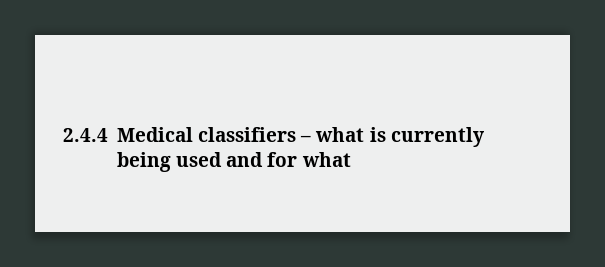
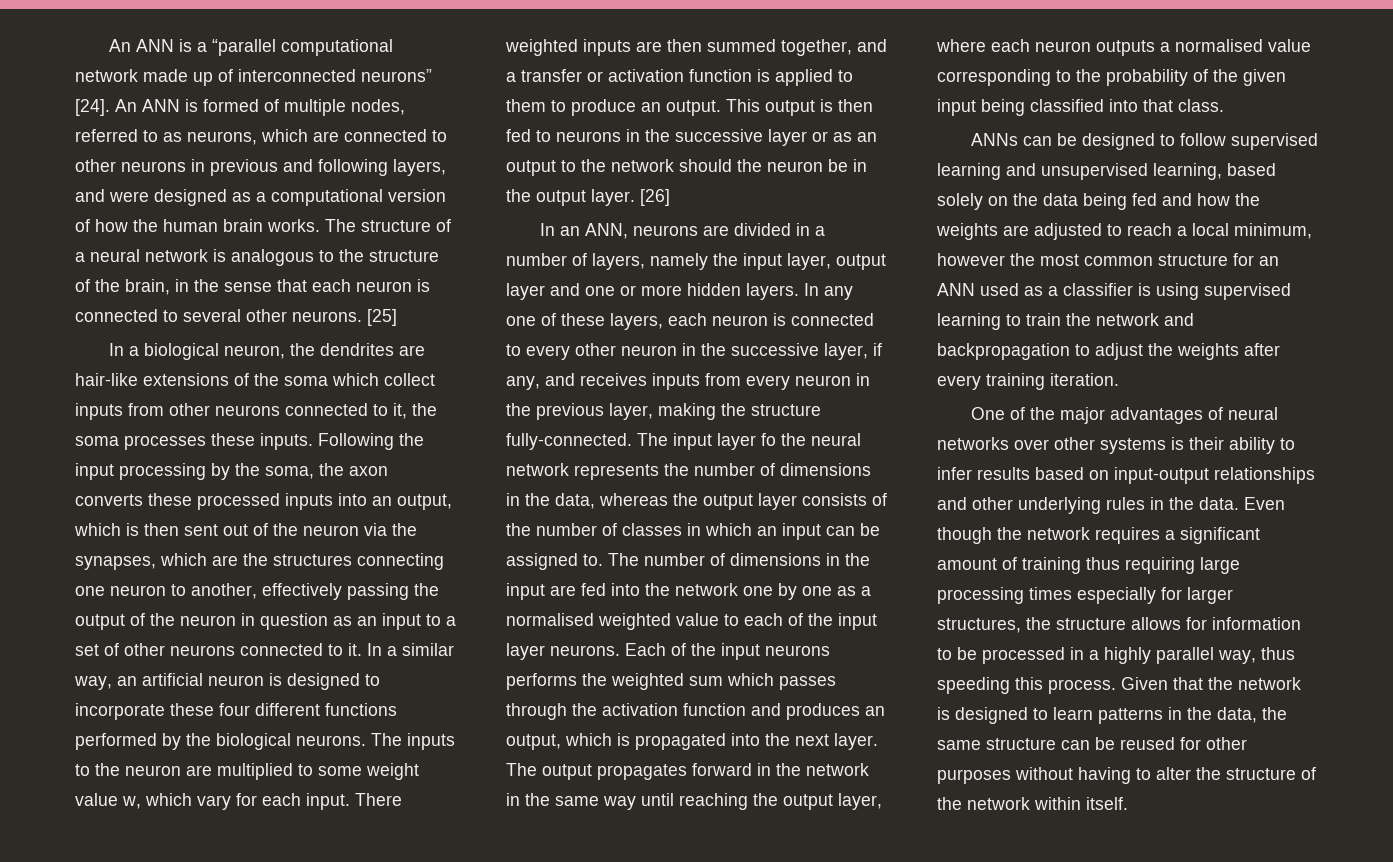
[63,127,484,147] [117,152,351,172] 2.4.4 Medical classifiers – what is currently being used and for what -> [108,39,393,56] [75,69,432,86] [75,99,405,116] [75,129,447,145] [75,159,446,176] [75,189,446,206] [75,219,451,232] [75,249,439,266] [75,279,430,295] [75,309,397,326] [108,343,425,360] [75,373,435,386] [75,403,437,420] [75,433,424,450] [75,463,388,480] [75,493,452,510] [74,523,417,536] [75,553,444,570] [75,583,439,600] [75,613,456,630] [75,643,454,656] [74,673,380,690] [75,703,397,720] [75,733,455,750] [75,763,419,780] [75,793,402,810] [505,39,887,56] [506,69,853,86] [506,99,873,116] [506,129,877,146] [506,159,867,176] [506,189,670,206] [539,223,825,239] [506,253,886,270] [506,283,853,300] [506,313,874,330] [506,343,882,360] [506,373,870,390] [506,403,821,420] [506,433,861,450] [506,463,871,480] [506,493,887,510] [506,523,880,540] [506,553,870,570] [506,583,871,600] [506,613,877,630] [506,643,830,660] [506,673,836,690] [506,703,885,720] [506,733,878,750] [506,763,869,780] [506,793,882,810] [936,39,1311,56] [937,69,1286,86] [937,99,1224,116] [970,133,1318,150] [937,163,1276,180] [937,193,1260,210] [936,223,1312,240] [937,253,1279,266] [937,283,1291,300] [937,313,1194,330] [937,343,1280,360] [937,373,1119,390] [970,407,1278,424] [937,437,1295,454] [937,467,1315,484] [937,497,1285,514] [937,527,1260,544] [937,557,1240,574] [937,587,1233,604] [937,617,1301,633] [937,647,1295,664] [937,677,1301,694] [937,707,1287,724] [937,737,1247,750] [937,767,1316,784] [937,797,1128,810] An ANN is a “parallel computational network made up of interconnected neurons” [24]. An ANN is formed of multiple nodes, referred to as neurons, which are connected to other neurons in previous and following layers, and were designed as a computational version of how the human brain works. The structure of a neural network is analogous to the structure of the brain, in the sense that each neuron is connected to several other neurons. [25] // In a biological neuron, the dendrites are hair-like extensions of the soma which collect inputs from other neurons connected to it, the soma processes these inputs. Following the input processing by the soma, the axon converts these processed inputs into an output, which is then sent out of the neuron via the synapses, which are the structures connecting one neuron to another, effectively passing the output of the neuron in question as an input to a set of other neurons connected to it. In a similar way, an artificial neuron is designed to incorporate these four different functions performed by the biological neurons. The inputs to the neuron are multiplied to some weight value w, which vary for each input. There weighted inputs are then summed together, and a transfer or activation function is applied to them to produce an output. This output is then fed to neurons in the successive layer or as an output to the network should the neuron be in the output layer. [26] // In an ANN, neurons are divided in a number of layers, namely the input layer, output layer and one or more hidden layers. In any one of these layers, each neuron is connected to every other neuron in the successive layer, if any, and receives inputs from every neuron in the previous layer, making the structure fully-connected. The input layer fo the neural network represents the number of dimensions in the data, whereas the output layer consists of the number of classes in which an input can be assigned to. The number of dimensions in the input are fed into the network one by one as a normalised weighted value to each of the input layer neurons. Each of the input neurons performs the weighted sum which passes through the activation function and produces an output, which is propagated into the next layer. The output propagates forward in the network in the same way until reaching the output layer, where each neuron outputs a normalised value corresponding to the probability of the given input being classified into that class. // ANNs can be designed to follow supervised learning and unsupervised learning, based solely on the data being fed and how the weights are adjusted to reach a local minimum, however the most common structure for an ANN used as a classifier is using supervised learning to train the network and backpropagation to adjust the weights after every training iteration. // One of the major advantages of neural networks over other systems is their ability to infer results based on input-output relationships and other underlying rules in the data. Even though the network requires a significant amount of training thus requiring large processing times especially for larger structures, the structure allows for information to be processed in a highly parallel way, thus speeding this process. Given that the network is designed to learn patterns in the data, the same structure can be reused for other purposes without having to alter the structure of the network within itself.

